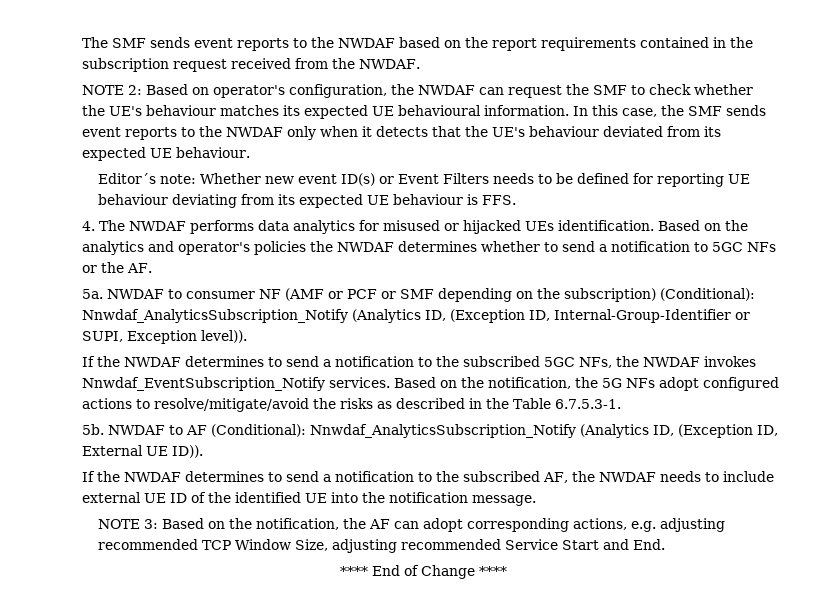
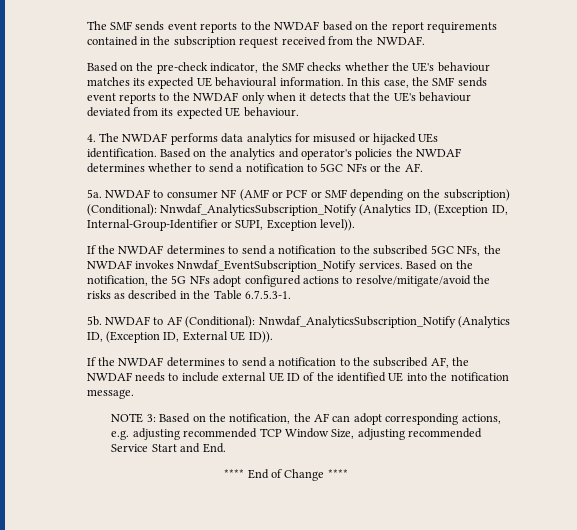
[82,84,692,98] NOTE 2: Based on operator's configuration, the NWDAF can request the SMF to check -> [86,62,342,74] Based on the pre-check indicator, the SMF checks
[98,173,751,187] [98,194,517,208] // Editor´s note: Whether new event ID(s) or Event Filters needs to be defined for reporting UE behaviour deviating from its expected UE behaviour is FFS. -> (299, 112) none

